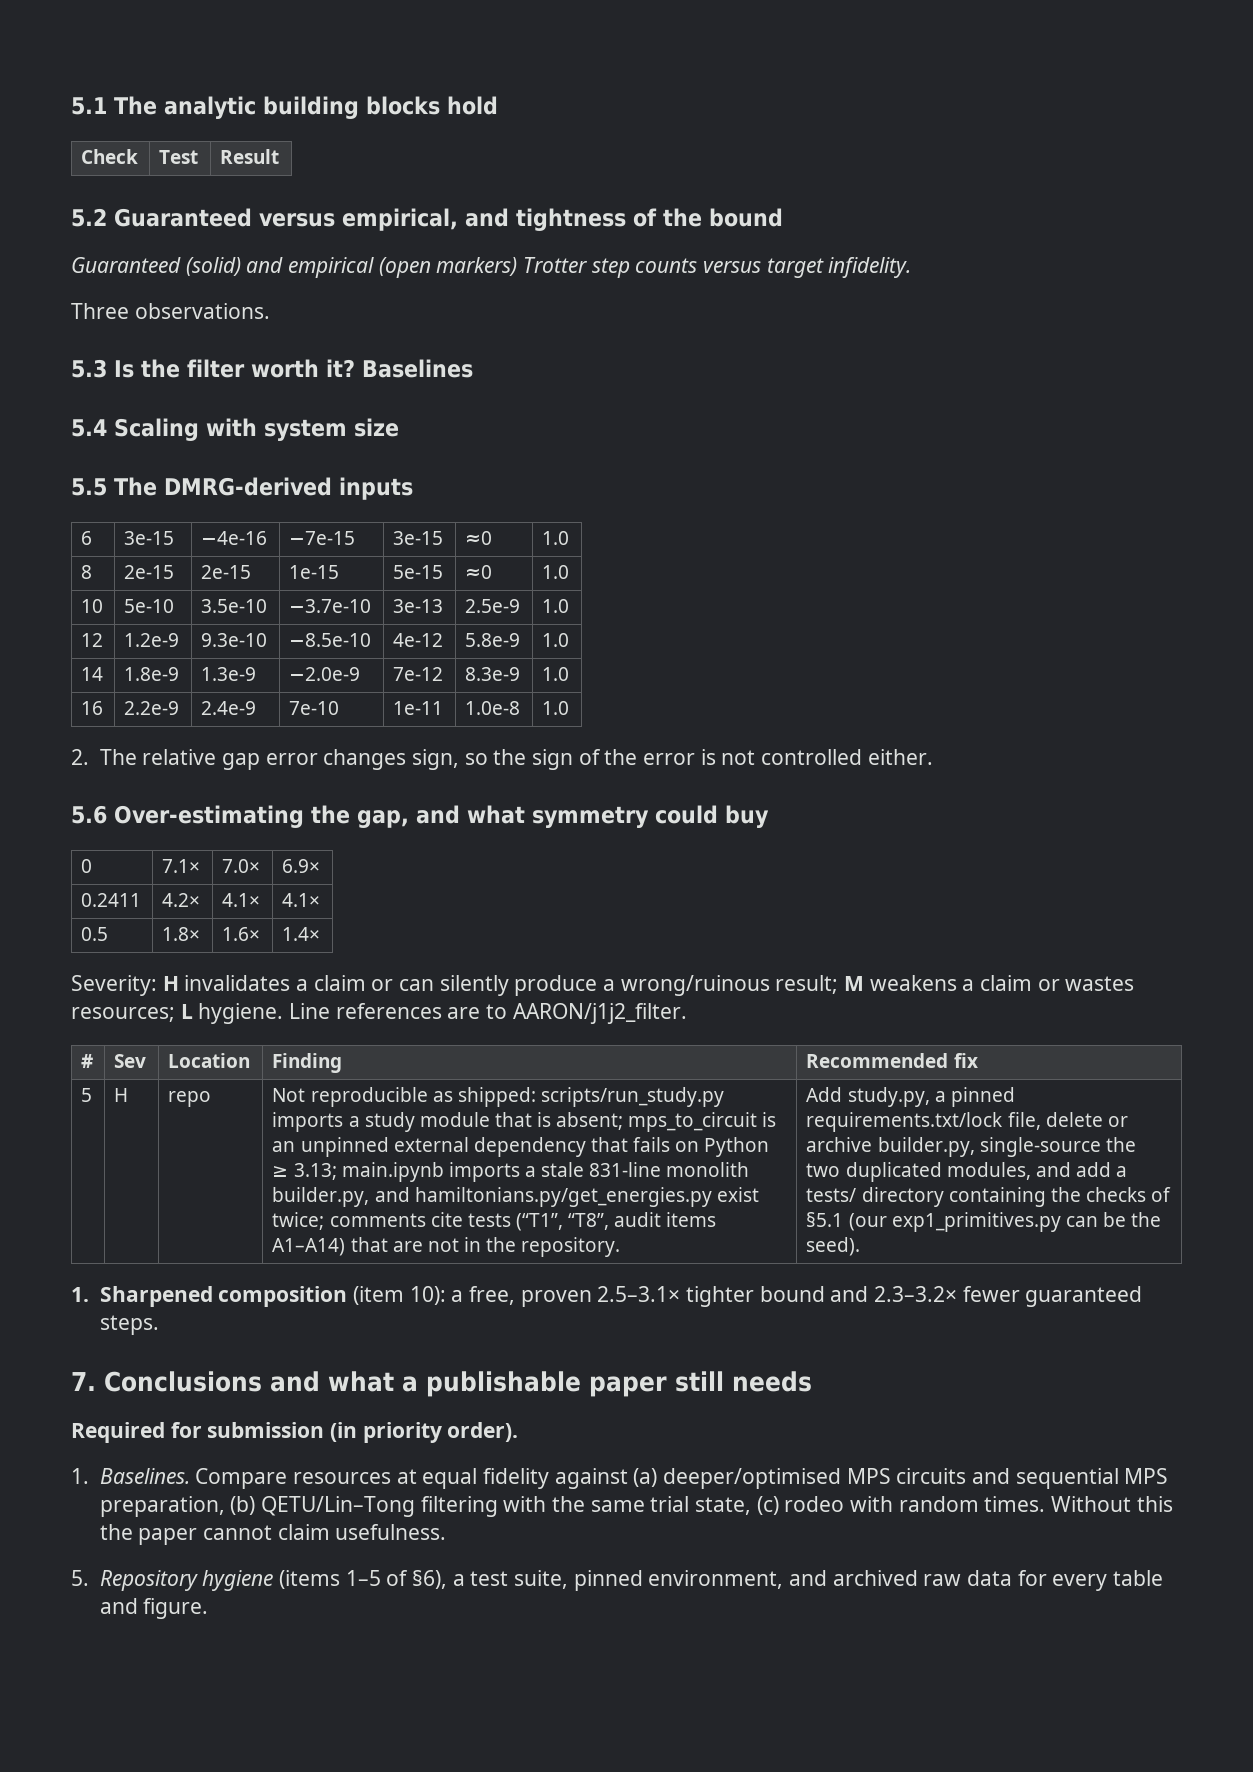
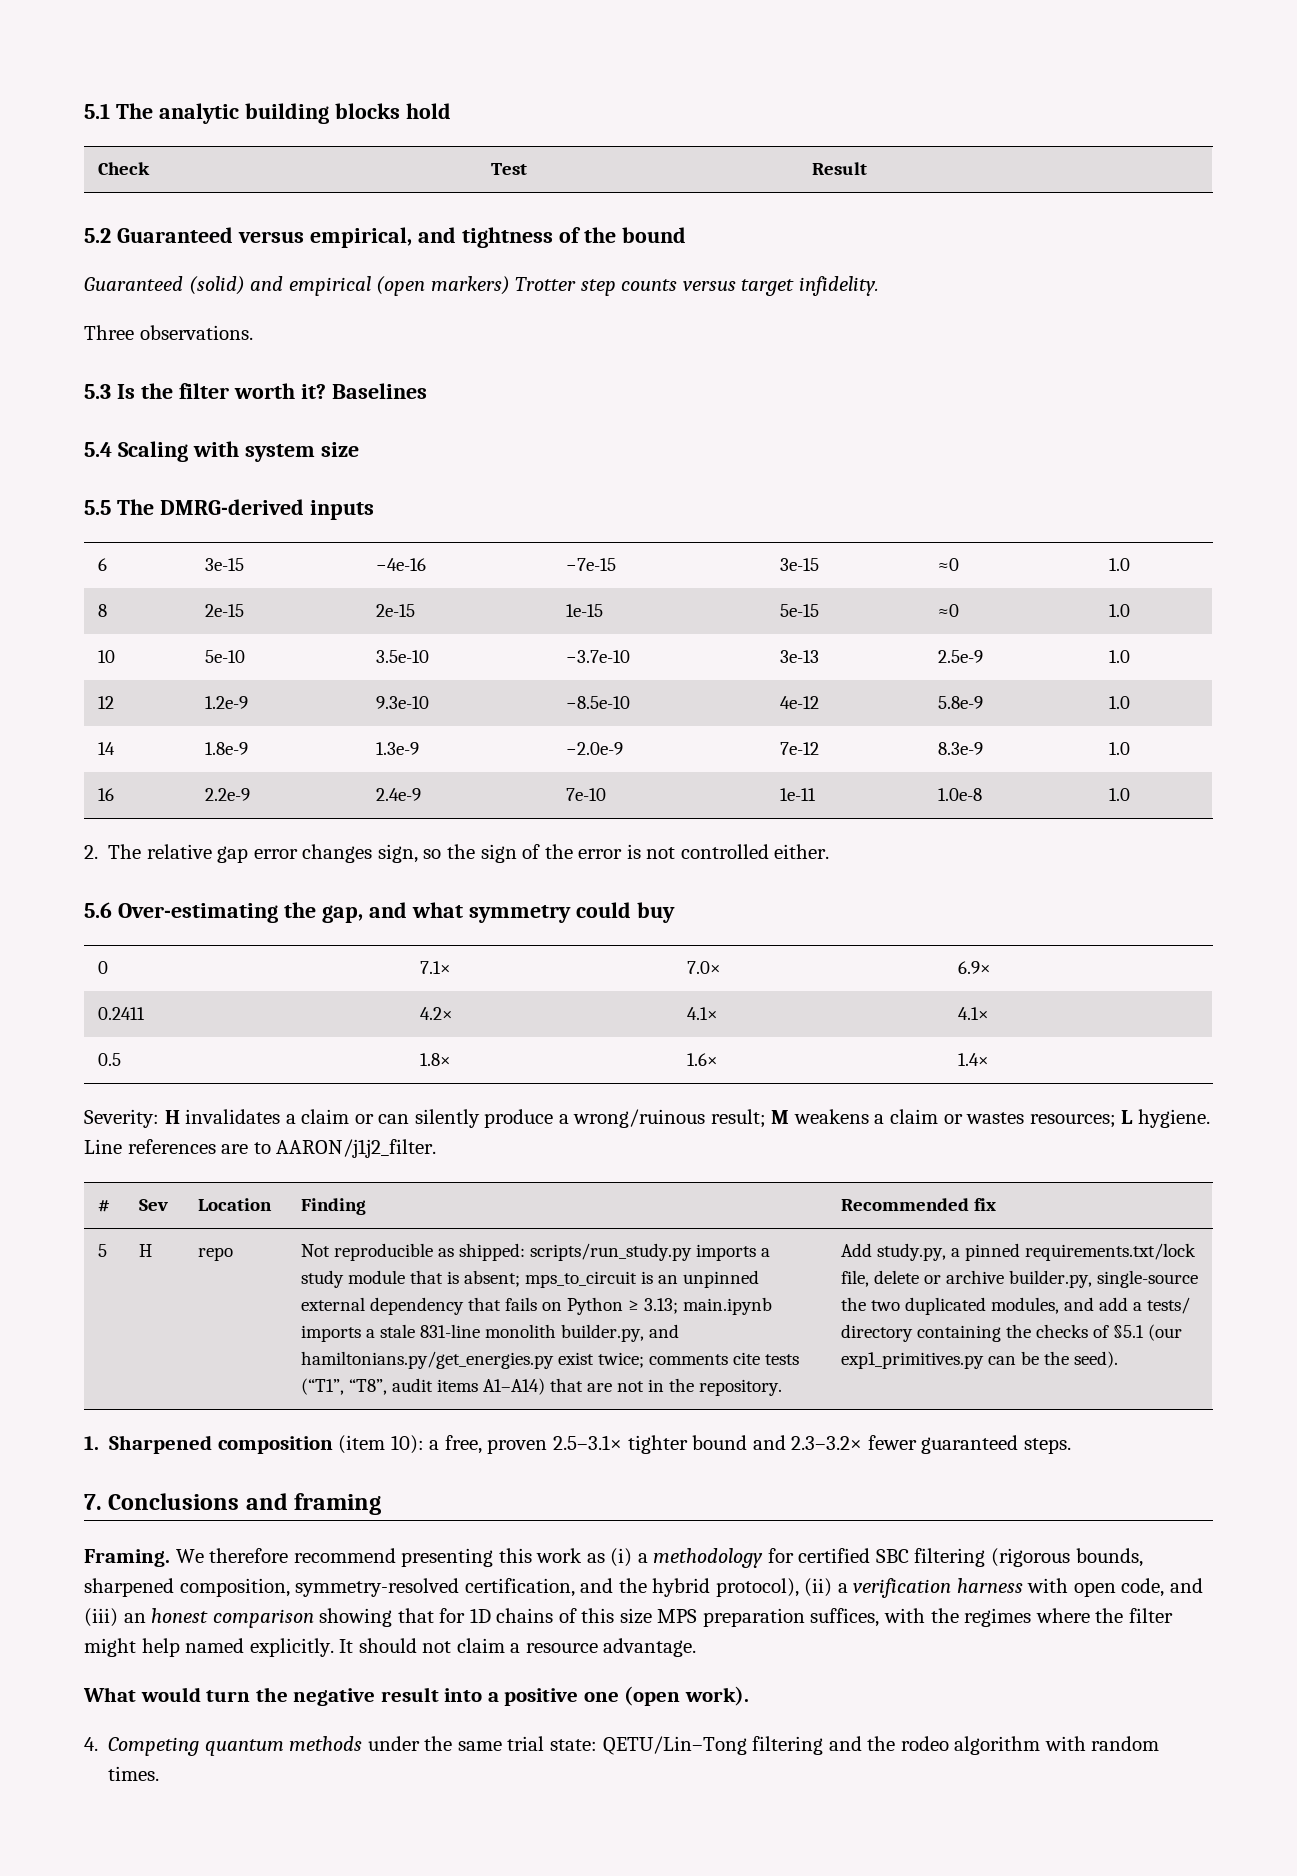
[328,1371,812,1397] [71,1422,519,1443] [71,1468,1169,1489] [99,1496,1173,1517] [99,1524,447,1545] [71,1570,1164,1591] [99,1598,209,1619] what a publishable paper still needs // Required for submission (in priority order). // 1. Baselines. Compare resources at equal fidelity against (a) deeper/optimised MPS circuits and sequential MPS preparation, (b) QETU/Lin–Tong filtering with the same trial state, (c) rodeo with random times. Without this the paper cannot claim usefulness. // 5. Repository hygiene (items 1–5 of §6), a test suite, pinned environment, and archived raw data for every table and figure. -> [294,1493,382,1515] [84,1548,1143,1568] [84,1578,1204,1598] [84,1608,1173,1628] [84,1638,697,1657] [83,1686,749,1706] [84,1736,1160,1756] [108,1766,160,1781] framing // Framing. We therefore recommend presenting this work as (i) a methodology for certified SBC filtering (rigorous bounds, sharpened composition, symmetry-resolved certification, and the hybrid protocol), (ii) a verification harness with open code, and (iii) an honest comparison showing that for 1D chains of this size MPS preparation suffices, with the regimes where the filter might help named explicitly. It should not claim a resource advantage. // What would turn the negative result into a positive one (open work). // 4. Competing quantum methods under the same trial state: QETU/Lin–Tong filtering and the rodeo algorithm with random times.

